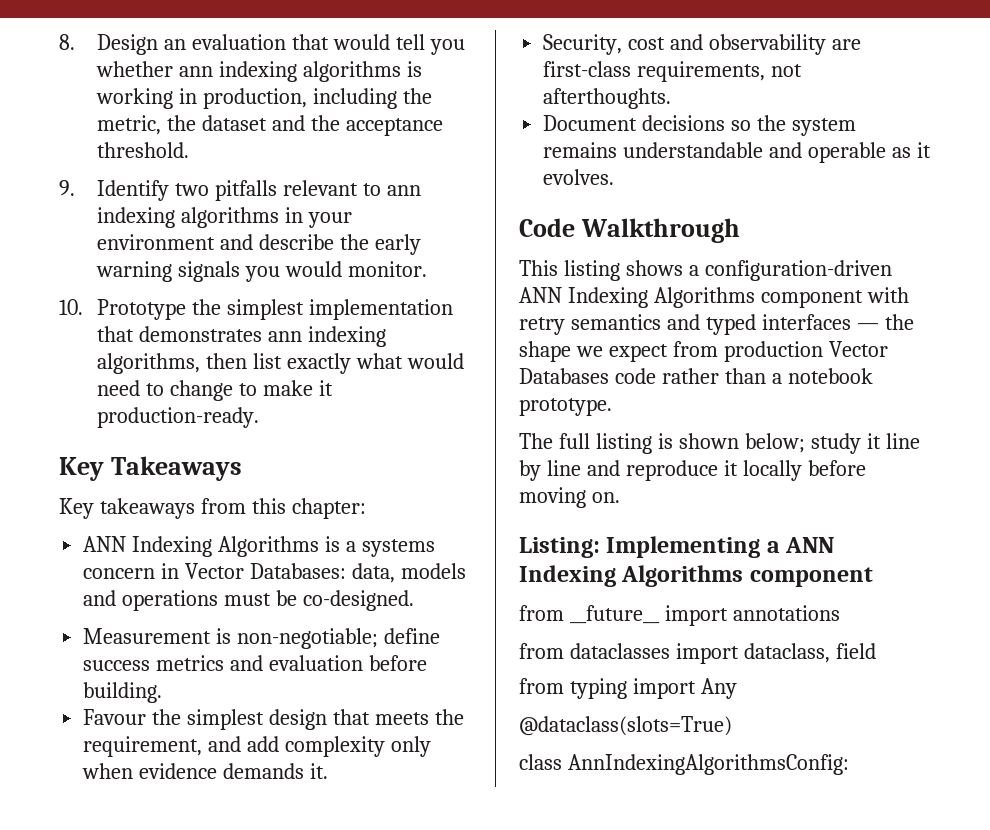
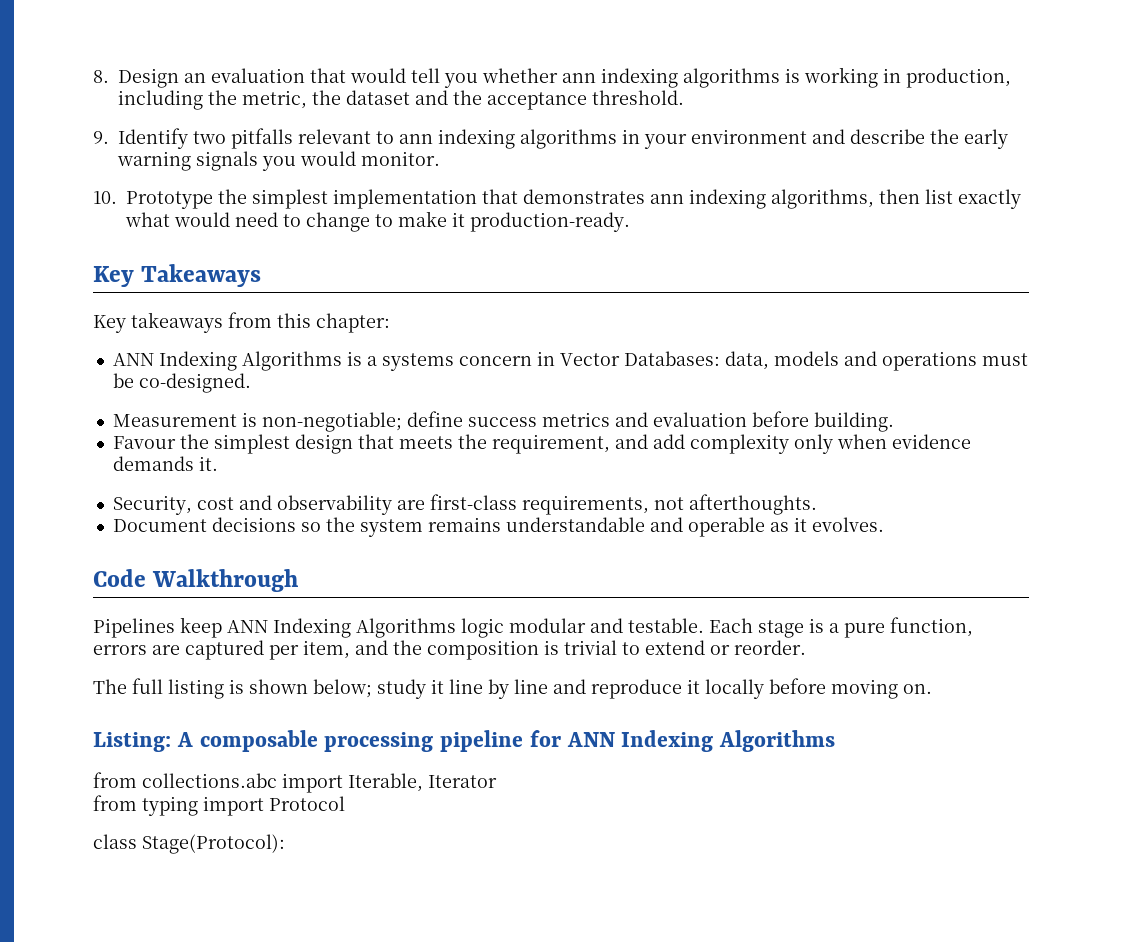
[519,260,892,281] [519,287,909,308] [519,314,914,335] [519,341,888,362] [519,368,873,384] [519,398,612,416] This listing shows a configuration-driven ANN Indexing Algorithms component with retry semantics and typed interfaces — the shape we expect from production Vector Databases code rather than a notebook prototype. -> [93,617,973,638] [93,640,806,660] Pipelines keep ANN Indexing Algorithms logic modular and testable. Each stage is a pure function, errors are captured per item, and the composition is trivial to extend or reorder.
[606,536,835,558] [519,565,873,587] [519,605,840,626] [519,643,876,664] Implementing a ANN Indexing Algorithms component // from __future__ import annotations // from dataclasses import dataclass, field -> [176,730,835,752] [93,772,497,793] A composable processing pipeline for ANN Indexing Algorithms // from collections.abc import Iterable, Iterator
[700,678,737,699] [519,716,732,736] Any // @dataclass(slots=True) -> [269,796,345,811] Protocol
[567,754,849,775] AnnIndexingAlgorithmsConfig: -> [142,834,285,854] Stage(Protocol):

